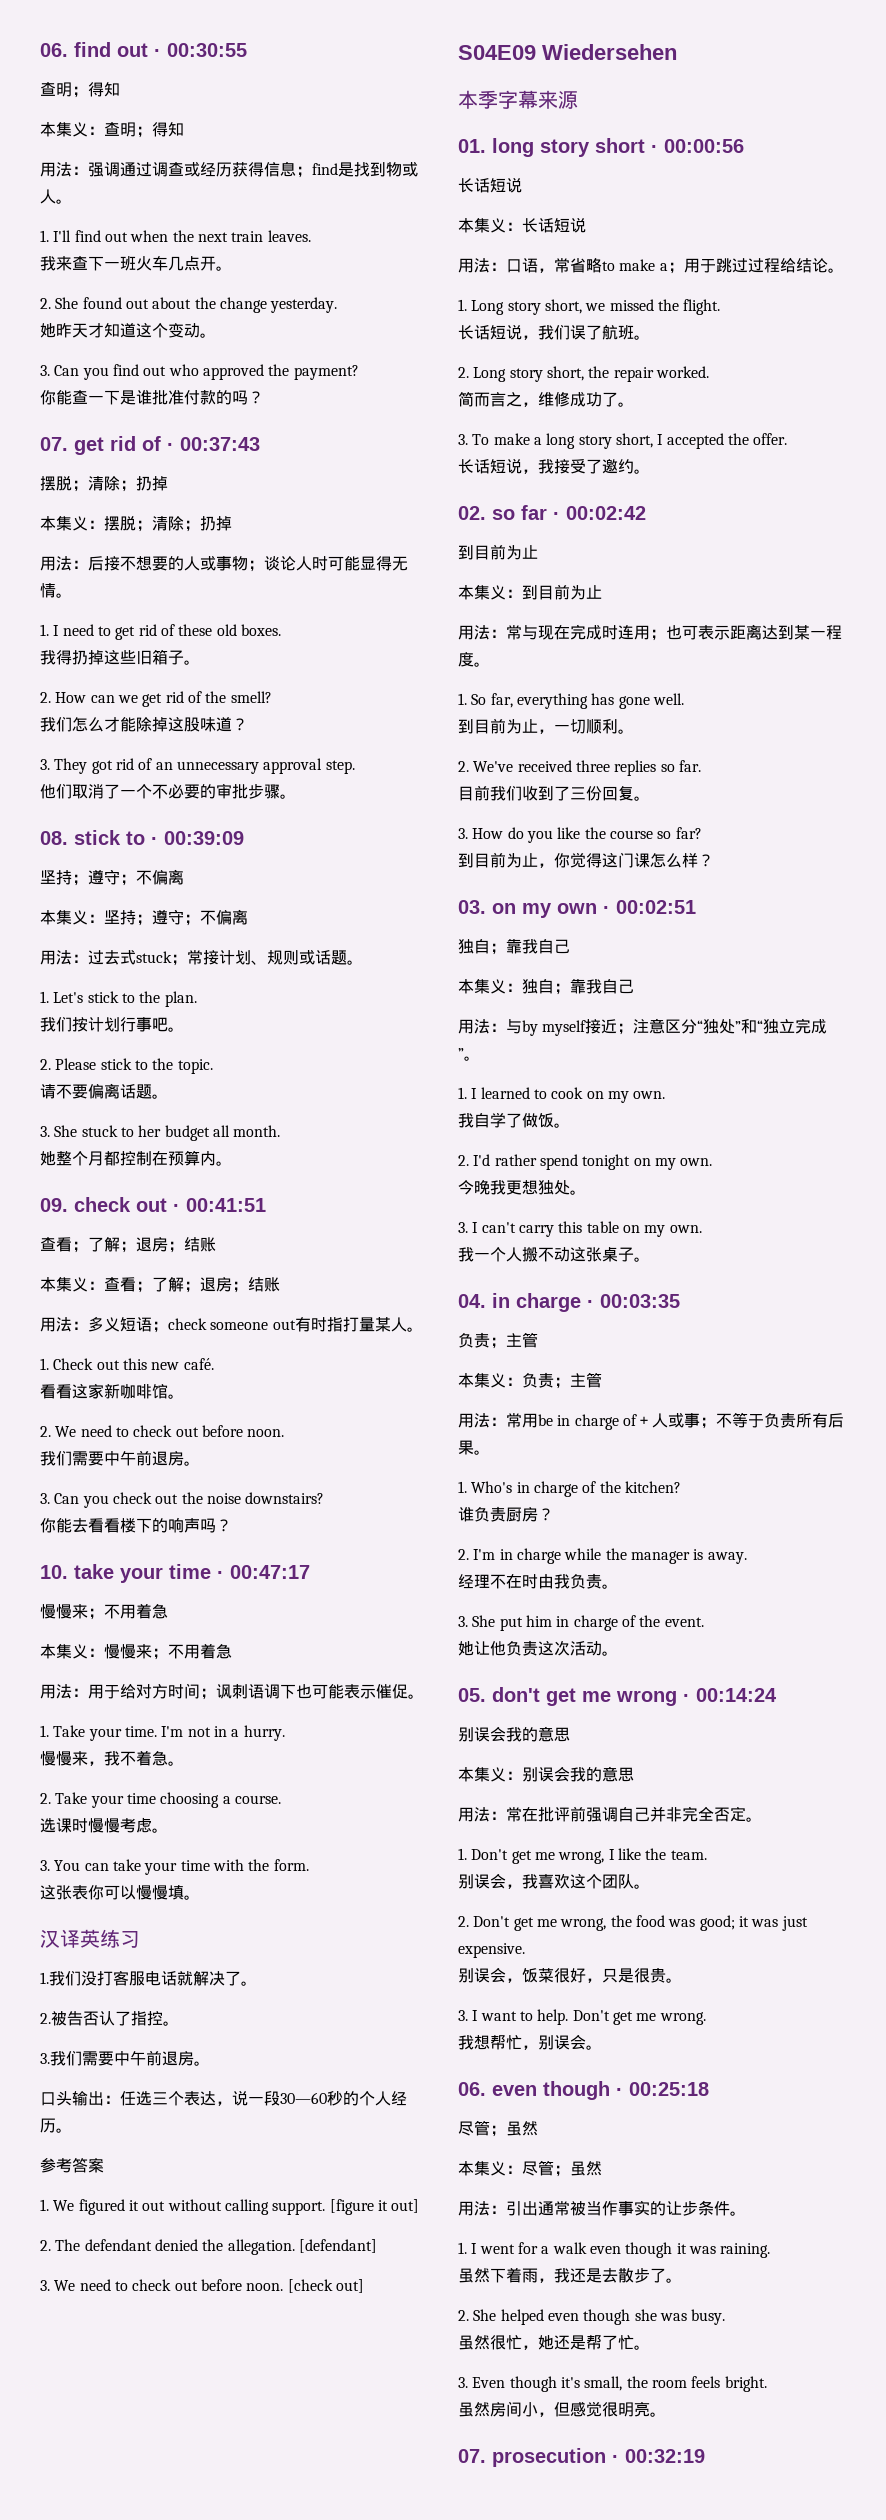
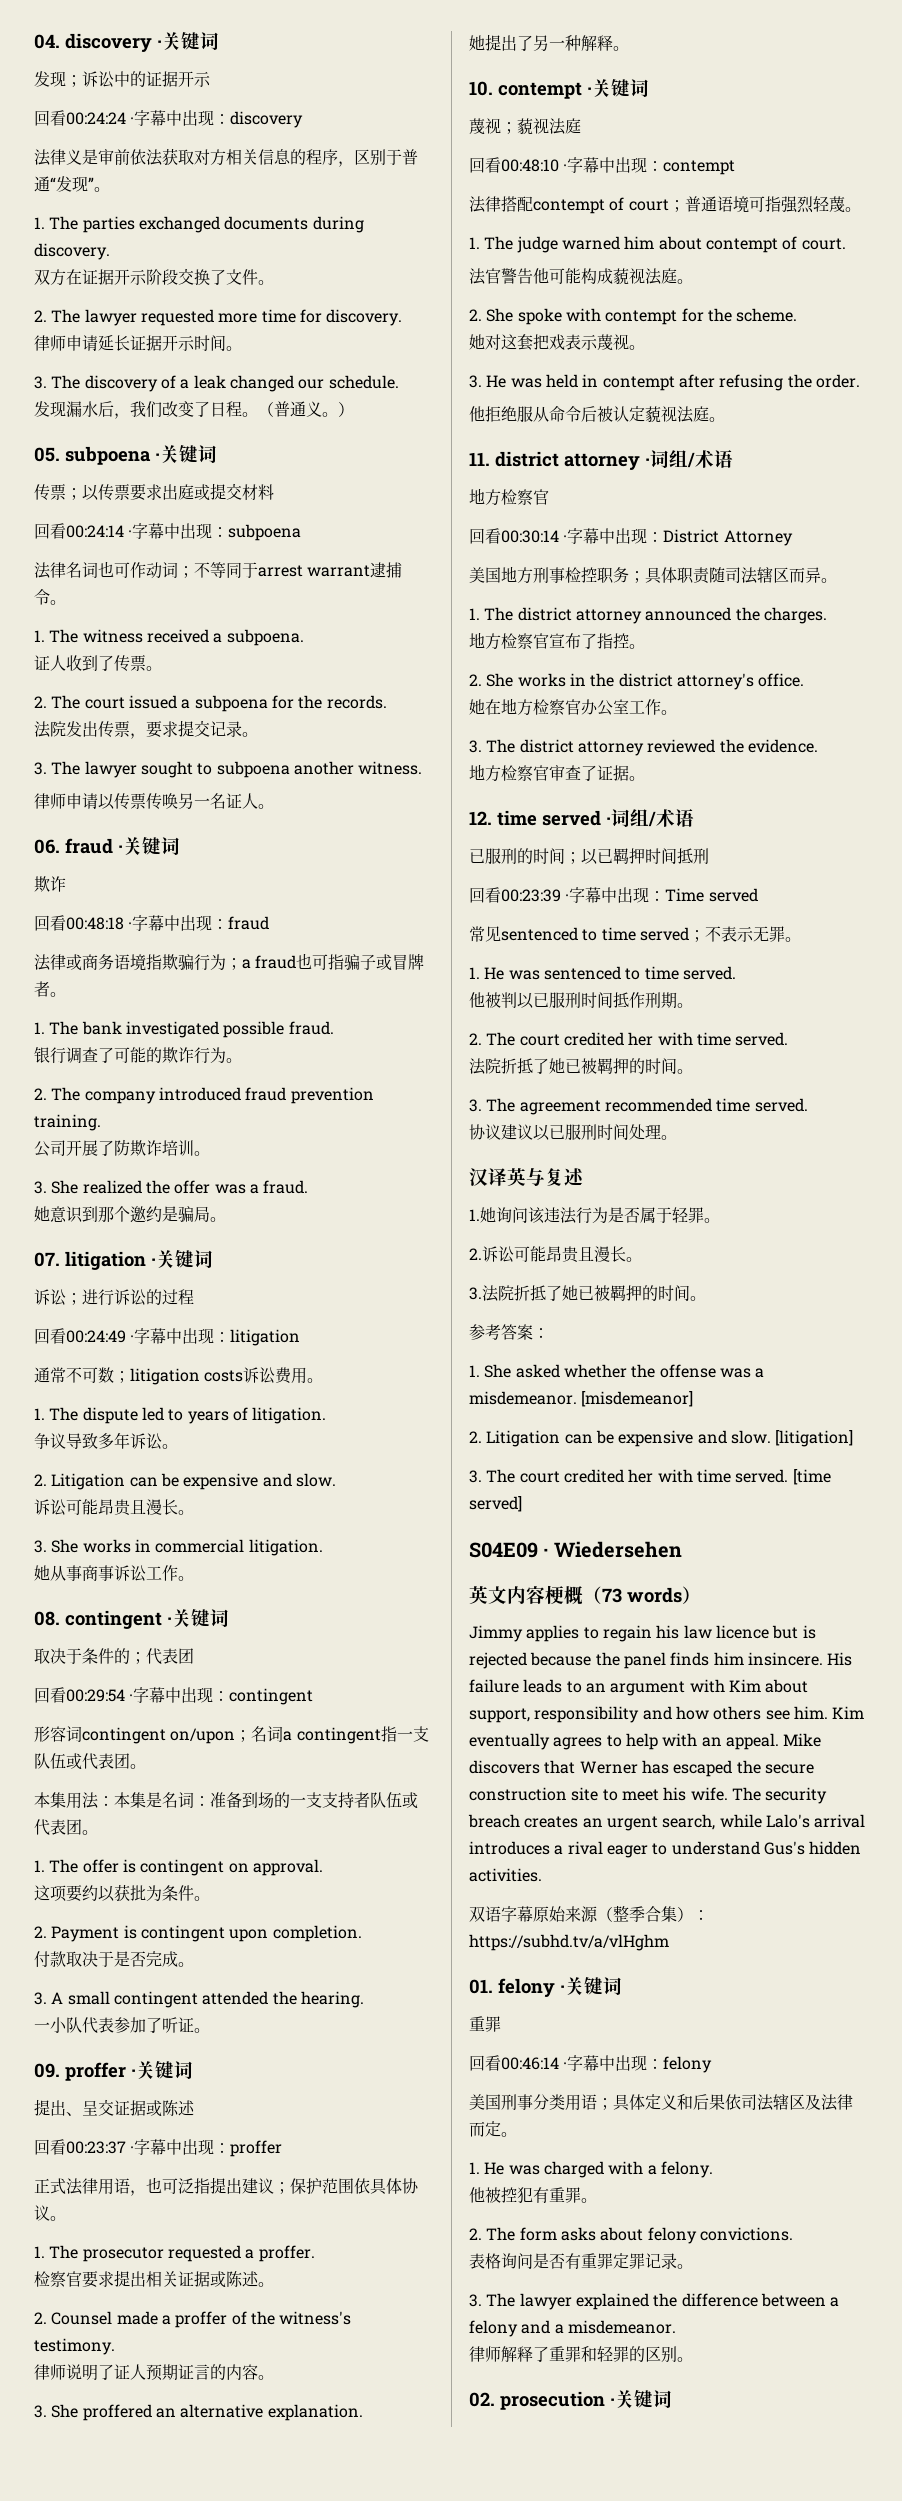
[40,42,247,57] [40,82,120,98] [40,122,184,138] [40,161,418,178] [40,189,72,204] [40,230,311,242] [40,256,232,271] [40,297,338,313] [40,323,216,338] [40,364,359,380] [40,390,264,405] [40,436,260,455] [40,476,168,492] [40,516,232,532] [40,556,408,572] [40,583,72,598] [40,624,281,640] [40,649,200,665] [40,691,272,707] [40,717,248,732] [40,758,355,774] [40,783,296,799] [40,830,244,845] [40,869,184,886] [40,909,248,926] [40,950,363,966] [40,991,197,1007] [40,1017,184,1032] [40,1058,213,1074] [40,1083,168,1099] [40,1125,281,1141] [40,1150,232,1166] [40,1197,266,1212] [40,1237,216,1253] [40,1277,280,1293] [40,1316,423,1333] [40,1358,214,1370] [40,1383,184,1399] [40,1425,285,1437] [40,1450,200,1466] [40,1492,325,1508] [40,1517,232,1533] [40,1564,310,1583] [40,1603,168,1620] [40,1643,232,1660] [40,1683,424,1700] [40,1725,285,1741] [40,1750,184,1766] [40,1792,281,1808] [40,1817,168,1833] [40,1859,309,1875] [40,1885,184,1900] 06. find out · 00:30:55 // 查明；得知 // 本集义：查明；得知 // 用法：强调通过调查或经历获得信息；find是找到物或人。 // 1. I'll find out when the next train leaves. // 我来查下一班火车几点开。 // 2. She found out about the change yesterday. // 她昨天才知道这个变动。 // 3. Can you find out who approved the payment? // 你能查一下是谁批准付款的吗？ // 07. get rid of · 00:37:43 // 摆脱；清除；扔掉 // 本集义：摆脱；清除；扔掉 // 用法：后接不想要的人或事物；谈论人时可能显得无情。 // 1. I need to get rid of these old boxes. // 我得扔掉这些旧箱子。 // 2. How can we get rid of the smell? // 我们怎么才能除掉这股味道？ // 3. They got rid of an unnecessary approval step. // 他们取消了一个不必要的审批步骤。 // 08. stick to · 00:39:09 // 坚持；遵守；不偏离 // 本集义：坚持；遵守；不偏离 // 用法：过去式stuck；常接计划、规则或话题。 // 1. Let's stick to the plan. // 我们按计划行事吧。 // 2. Please stick to the topic. // 请不要偏离话题。 // 3. She stuck to her budget all month. // 她整个月都控制在预算内。 // 09. check out · 00:41:51 // 查看；了解；退房；结账 // 本集义：查看；了解；退房；结账 // 用法：多义短语；check someone out有时指打量某人。 // 1. Check out this new café. // 看看这家新咖啡馆。 // 2. We need to check out before noon. // 我们需要中午前退房。 // 3. Can you check out the noise downstairs? // 你能去看看楼下的响声吗？ // 10. take your time · 00:47:17 // 慢慢来；不用着急 // 本集义：慢慢来；不用着急 // 用法：用于给对方时间；讽刺语调下也可能表示催促。 // 1. Take your time. I'm not in a hurry. // 慢慢来，我不着急。 // 2. Take your time choosing a course. // 选课时慢慢考虑。 // 3. You can take your time with the form. // 这张表你可以慢慢填 -> [34,32,219,52] [34,71,211,88] [34,110,304,128] [34,148,418,167] [34,176,110,192] [34,216,364,233] [34,243,110,260] [34,268,274,286] [34,309,403,326] [34,335,242,351] [34,375,399,392] [34,401,354,419] [34,445,217,465] [34,483,274,501] [34,523,302,541] [34,561,403,579] [34,589,66,605] [34,629,304,646] [34,655,162,672] [34,695,387,712] [34,720,258,739] [34,761,423,778] [34,793,274,810] [34,837,180,856] [34,876,66,892] [34,915,270,931] [34,953,425,971] [34,981,66,997] [34,1021,334,1038] [34,1047,242,1064] [34,1087,374,1104] [34,1114,101,1131] [34,1139,210,1157] [34,1180,309,1194] [34,1206,226,1223] [34,1250,213,1270] [34,1289,194,1306] [34,1328,301,1346] [34,1367,324,1385] [34,1407,327,1424] [34,1432,178,1450] [34,1473,336,1490] [34,1499,194,1516] [34,1539,323,1556] [34,1565,194,1582] [34,1609,229,1629] [34,1648,194,1665] [34,1687,314,1705] [34,1726,429,1744] [34,1753,146,1770] [34,1792,418,1809] [34,1819,98,1836] [34,1859,323,1876] [34,1884,210,1902] [34,1925,362,1942] [34,1951,194,1968] [34,1991,364,2008] [34,2017,210,2034] [34,2061,193,2081] [34,2099,195,2117] [34,2139,283,2157] [34,2177,419,2196] [34,2205,66,2221] [34,2245,315,2262] [34,2270,274,2288] [34,2311,352,2328] [34,2338,115,2355] [34,2364,274,2381] [34,2404,363,2421] [469,34,629,51] [469,79,649,99] [469,118,581,135] [469,157,736,175] [469,196,861,214] [469,236,846,253] [469,268,693,285] [469,308,798,325] [469,334,645,351] [469,374,860,391] [469,406,725,423] [469,450,733,470] [469,488,549,506] [469,528,793,546] [469,566,837,584] [469,607,827,624] [469,632,645,650] [469,673,805,690] [469,698,677,716] [469,739,818,756] [469,764,645,782] [469,809,694,827] [469,848,709,865] [469,887,758,903] [469,926,801,942] [469,966,736,980] [469,992,693,1009] [469,1032,789,1046] [469,1058,693,1075] [469,1098,808,1115] [469,1124,661,1141] 04. discovery ·关键词 // 发现；诉讼中的证据开示 // 回看00:24:24 ·字幕中出现：discovery // 法律义是审前依法获取对方相关信息的程序，区别于普通“发现”。 // 1. The parties exchanged documents during discovery. // 双方在证据开示阶段交换了文件。 // 2. The lawyer requested more time for discovery. // 律师申请延长证据开示时间。 // 3. The discovery of a leak changed our schedule. // 发现漏水后，我们改变了日程。（普通义。） // 05. subpoena ·关键词 // 传票；以传票要求出庭或提交材料 // 回看00:24:14 ·字幕中出现：subpoena // 法律名词也可作动词；不等同于arrest warrant逮捕令。 // 1. The witness received a subpoena. // 证人收到了传票。 // 2. The court issued a subpoena for the records. // 法院发出传票，要求提交记录。 // 3. The lawyer sought to subpoena another witness. // 律师申请以传票传唤另一名证人。 // 06. fraud ·关键词 // 欺诈 // 回看00:48:18 ·字幕中出现：fraud // 法律或商务语境指欺骗行为；a fraud也可指骗子或冒牌者。 // 1. The bank investigated possible fraud. // 银行调查了可能的欺诈行为。 // 2. The company introduced fraud prevention training. // 公司开展了防欺诈培训。 // 3. She realized the offer was a fraud. // 她意识到那个邀约是骗局。 // 07. litigation ·关键词 // 诉讼；进行诉讼的过程 // 回看00:24:49 ·字幕中出现：litigation // 通常不可数；litigation costs诉讼费用。 // 1. The dispute led to years of litigation. // 争议导致多年诉讼。 // 2. Litigation can be expensive and slow. // 诉讼可能昂贵且漫长。 // 3. She works in commercial litigation. // 她从事商事诉讼工作。 // 08. contingent ·关键词 // 取决于条件的；代表团 // 回看00:29:54 ·字幕中出现：contingent // 形容词contingent on/upon；名词a contingent指一支队伍或代表团。 // 本集用法：本集是名词：准备到场的一支支持者队伍或代表团。 // 1. The offer is contingent on approval. // 这项要约以获批为条件。 // 2. Payment is contingent upon completion. // 付款取决于是否完成。 // 3. A small contingent attended the hearing. // 一小队代表参加了听证。 // 09. proffer ·关键词 // 提出、呈交证据或陈述 // 回看00:23:37 ·字幕中出现：proffer // 正式法律用语，也可泛指提出建议；保护范围依具体协议。 // 1. The prosecutor requested a proffer. // 检察官要求提出相关证据或陈述。 // 2. Counsel made a proffer of the witness's testimony. // 律师说明了证人预期证言的内容。 // 3. She proffered an alternative explanation. // 她提出了另一种解释。 // 10. contempt ·关键词 // 蔑视；藐视法庭 // 回看00:48:10 ·字幕中出现：contempt // 法律搭配contempt of court；普通语境可指强烈轻蔑。 // 1. The judge warned him about contempt of court. // 法官警告他可能构成藐视法庭。 // 2. She spoke with contempt for the scheme. // 她对这套把戏表示蔑视。 // 3. He was held in contempt after refusing the order. // 他拒绝服从命令后被认定藐视法庭。 // 11. district attorney ·词组/术语 // 地方检察官 // 回看00:30:14 ·字幕中出现：District Attorney // 美国地方刑事检控职务；具体职责随司法辖区而异。 // 1. The district attorney announced the charges. // 地方检察官宣布了指控。 // 2. She works in the district attorney's office. // 她在地方检察官办公室工作。 // 3. The district attorney reviewed the evidence. // 地方检察官审查了证据。 // 12. time served ·词组/术语 // 已服刑的时间；以已羁押时间抵刑 // 回看00:23:39 ·字幕中出现：Time served // 常见sentenced to time served；不表示无罪。 // 1. He was sentenced to time served. // 他被判以已服刑时间抵作刑期。 // 2. The court credited her with time served. // 法院折抵了她已被羁押的时间。 // 3. The agreement recommended time served. // 协议建议以已服刑时间处理
[100,1929,140,1948] [40,1970,257,1986] [40,2011,179,2026] [40,2050,210,2066] [40,2090,407,2106] [40,2118,56,2133] 练习 // 1.我们没打客服电话就解决了。 // 2.被告否认了指控。 // 3.我们需要中午前退房。 // 口头输出：任选三个表达，说一段30—60秒的个人经历 -> [526,1168,584,1186] [469,1207,720,1224] [469,1246,642,1263] [469,1285,690,1302] 与复述 // 1.她询问该违法行为是否属于轻罪。 // 2.诉讼可能昂贵且漫长。 // 3.法院折抵了她已被羁押的时间
[40,2199,420,2215] [40,2239,377,2255] [40,2279,364,2293] // 1. We figured it out without calling support. [figure it out] // 2. The defendant denied the allegation. [defendant] // 3. We need to check out before noon. [check out] -> [533,1328,549,1338] [469,1364,765,1378] [469,1391,694,1407] [469,1430,854,1447] [469,1469,831,1485] [469,1496,522,1512] ： // 1. She asked whether the offense was a misdemeanor. [misdemeanor] // 2. Litigation can be expensive and slow. [litigation] // 3. The court credited her with time served. [time served]
(536, 52) none -> [543,1548,549,1557] ·
[458,90,578,109] [458,138,744,157] [458,177,522,193] [458,217,586,233] [458,257,844,274] [458,299,721,315] [458,324,650,340] [458,366,709,382] [458,391,634,407] [458,433,788,449] [458,458,650,474] [458,505,646,520] [458,544,538,560] [458,584,602,600] [458,624,842,641] [458,652,490,667] [458,693,684,709] [458,718,634,734] [458,760,701,776] [458,785,650,801] [458,827,702,843] [458,852,714,868] [458,900,696,918] [458,939,570,955] [458,979,634,995] [458,1018,828,1036] [458,1048,480,1061] [458,1087,666,1103] [458,1112,570,1128] [458,1154,713,1170] [458,1179,586,1195] [458,1221,702,1237] [458,1247,650,1262] [458,1293,680,1312] [458,1332,538,1349] [458,1372,602,1389] [458,1412,844,1430] [458,1440,490,1455] [458,1481,681,1497] [458,1506,554,1522] [458,1548,747,1564] [458,1573,618,1589] [458,1615,704,1631] [458,1640,618,1656] [458,1687,777,1706] [458,1726,570,1742] [458,1766,634,1782] [458,1806,762,1822] [458,1848,707,1864] [458,1873,650,1889] [458,1915,808,1931] [458,1943,525,1958] [458,1967,682,1983] [458,2009,706,2025] [458,2034,602,2050] [458,2081,709,2100] [458,2120,538,2137] [458,2160,602,2177] [458,2200,746,2216] [458,2242,771,2258] [458,2267,682,2283] [458,2309,726,2325] [458,2335,650,2350] [458,2376,767,2392] [458,2401,666,2417] [458,2449,486,2463] 本季字幕来源 // 01. long story short · 00:00:56 // 长话短说 // 本集义：长话短说 // 用法：口语，常省略to make a；用于跳过过程给结论。 // 1. Long story short, we missed the flight. // 长话短说，我们误了航班。 // 2. Long story short, the repair worked. // 简而言之，维修成功了。 // 3. To make a long story short, I accepted the offer. // 长话短说，我接受了邀约。 // 02. so far · 00:02:42 // 到目前为止 // 本集义：到目前为止 // 用法：常与现在完成时连用；也可表示距离达到某一程度。 // 1. So far, everything has gone well. // 到目前为止，一切顺利。 // 2. We've received three replies so far. // 目前我们收到了三份回复。 // 3. How do you like the course so far? // 到目前为止，你觉得这门课怎么样？ // 03. on my own · 00:02:51 // 独自；靠我自己 // 本集义：独自；靠我自己 // 用法：与by myself接近；注意区分“独处”和“独立完成”。 // 1. I learned to cook on my own. // 我自学了做饭。 // 2. I'd rather spend tonight on my own. // 今晚我更想独处。 // 3. I can't carry this table on my own. // 我一个人搬不动这张桌子。 // 04. in charge · 00:03:35 // 负责；主管 // 本集义：负责；主管 // 用法：常用be in charge of＋人或事；不等于负责所有后果。 // 1. Who's in charge of the kitchen? // 谁负责厨房？ // 2. I'm in charge while the manager is away. // 经理不在时由我负责。 // 3. She put him in charge of the event. // 她让他负责这次活动。 // 05. don't get me wrong · 00:14:24 // 别误会我的意思 // 本集义：别误会我的意思 // 用法：常在批评前强调自己并非完全否定。 // 1. Don't get me wrong, I like the team. // 别误会，我喜欢这个团队。 // 2. Don't get me wrong, the food was good; it was just expensive. // 别误会，饭菜很好，只是很贵。 // 3. I want to help. Don't get me wrong. // 我想帮忙，别误会。 // 06. even though · 00:25:18 // 尽管；虽然 // 本集义：尽管；虽然 // 用法：引出通常被当作事实的让步条件。 // 1. I went for a walk even though it was raining. // 虽然下着雨，我还是去散步了。 // 2. She helped even though she was busy. // 虽然很忙，她还是帮了忙。 // 3. Even though it's small, the room feels bright. // 虽然房间小，但感觉很明亮。 // 07. -> [469,1585,701,1605] [469,1625,816,1642] [469,1652,853,1669] [469,1679,809,1696] [469,1706,865,1723] [469,1733,822,1750] [469,1760,814,1777] [469,1787,828,1804] [468,1814,866,1831] [469,1841,862,1858] [469,1868,542,1882] [469,1905,709,1922] [469,1934,669,1951] [469,1977,622,1997] [469,2016,501,2032] [469,2055,713,2073] [469,2094,853,2111] [469,2121,517,2137] [469,2161,713,2178] [469,2187,597,2203] [469,2227,793,2244] [469,2253,693,2269] [469,2293,840,2310] [469,2320,676,2337] [469,2346,693,2362] [469,2392,495,2407] 英文内容梗概（73 words） // Jimmy applies to regain his law licence but is rejected because the panel finds him insincere. His failure leads to an argument with Kim about support, responsibility and how others see him. Kim eventually agrees to help with an appeal. Mike discovers that Werner has escaped the secure construction site to meet his wife. The security breach creates an urgent search, while Lalo's arrival introduces a rival eager to understand Gus's hidden activities. // 双语字幕原始来源（整季合集）：https://subhd.tv/a/vlHghm // 01. felony ·关键词 // 重罪 // 回看00:46:14 ·字幕中出现：felony // 美国刑事分类用语；具体定义和后果依司法辖区及法律而定。 // 1. He was charged with a felony. // 他被控犯有重罪。 // 2. The form asks about felony convictions. // 表格询问是否有重罪定罪记录。 // 3. The lawyer explained the difference between a felony and a misdemeanor. // 律师解释了重罪和轻罪的区别。 // 02.
[625,2449,705,2463] 00:32:19 -> [615,2390,672,2409] 关键词

